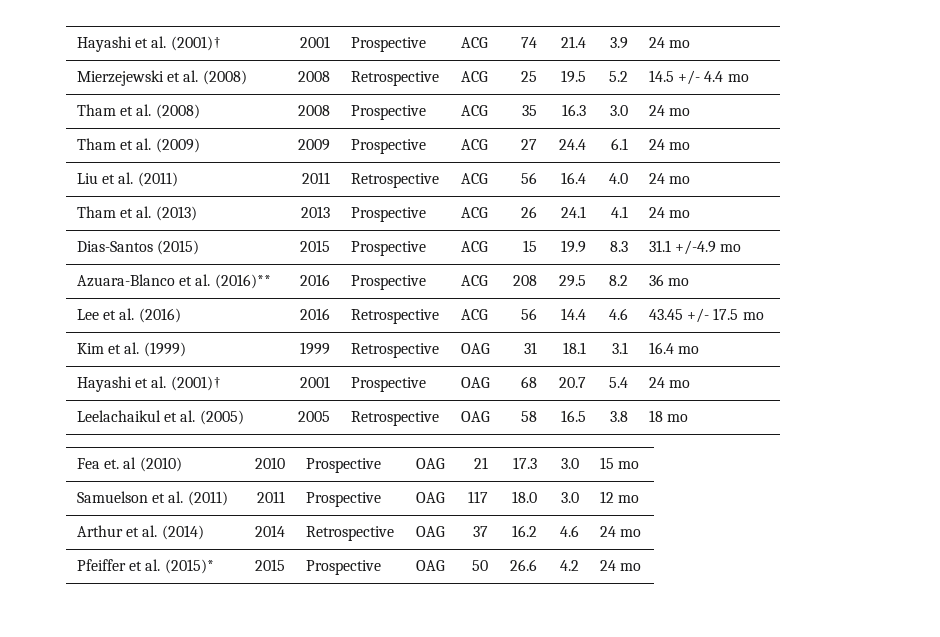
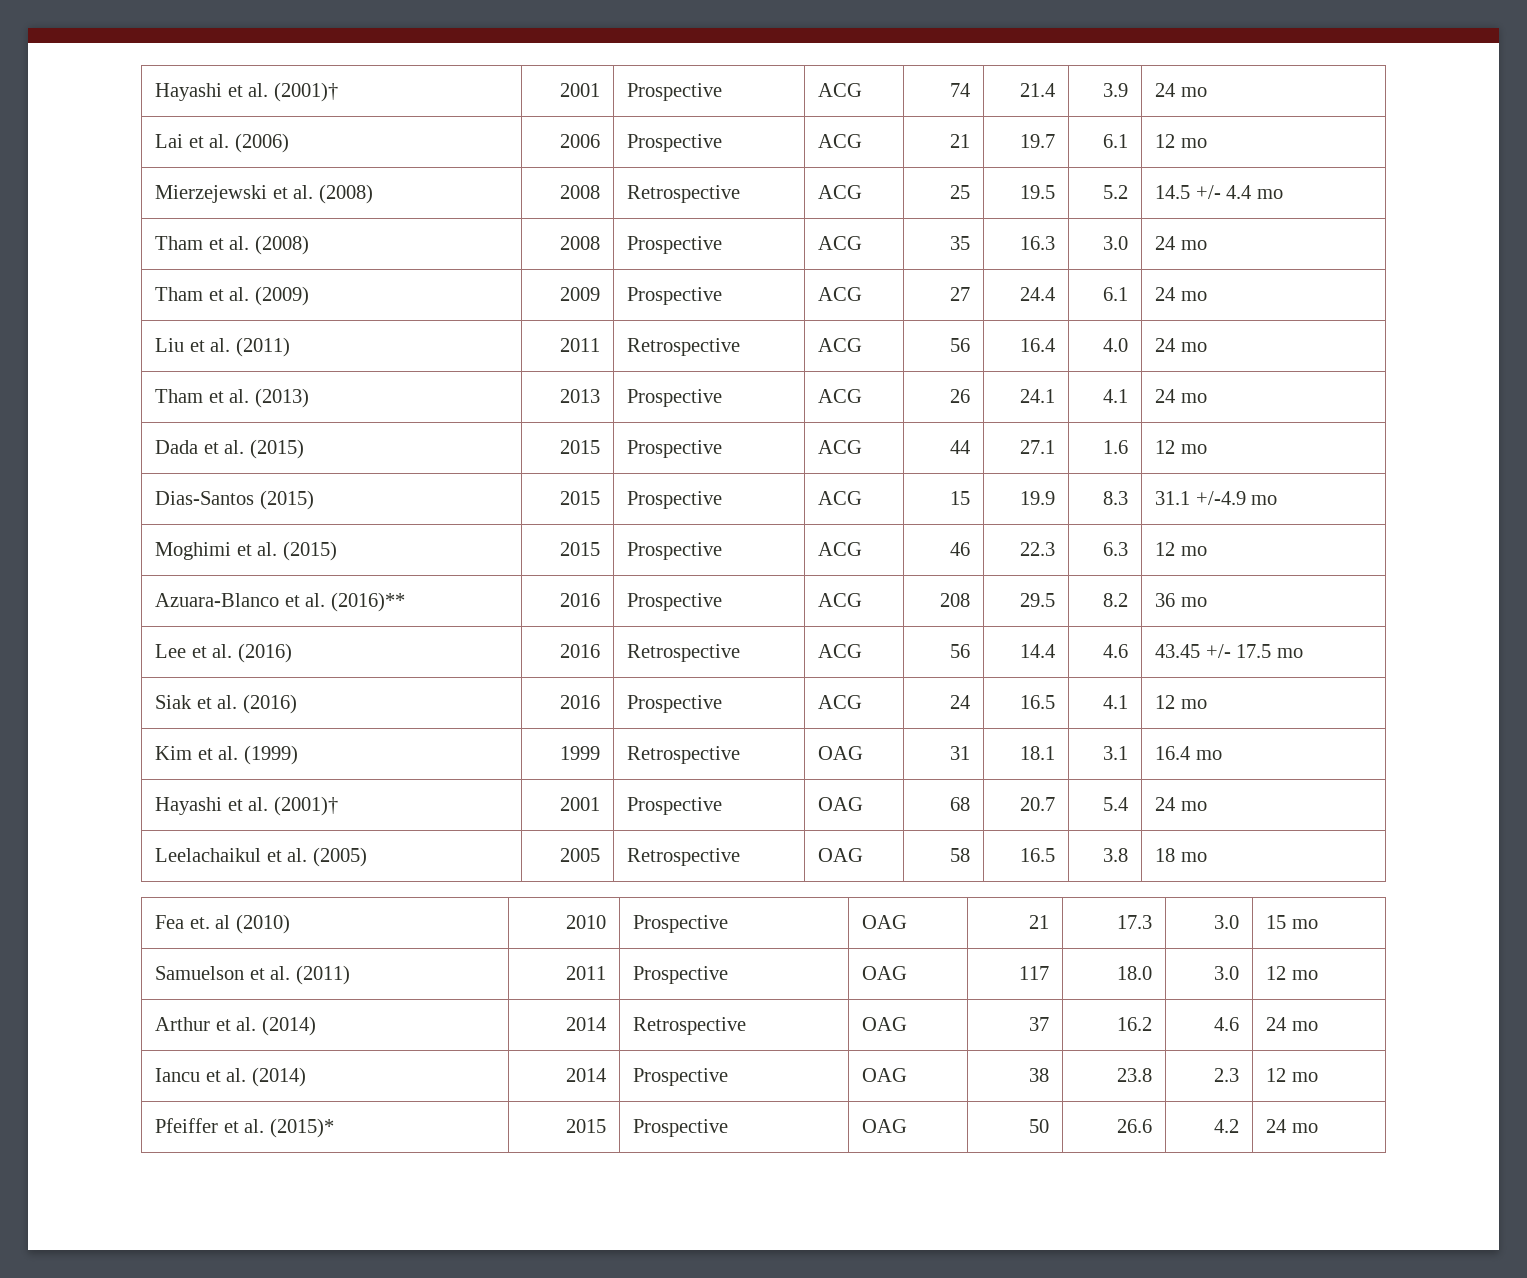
(690, 44) none -> [155,133,289,153] [559,134,600,148] [627,134,723,152] [818,134,863,148] [949,134,970,148] [1019,134,1055,148] [1102,134,1128,148] [1155,134,1207,148] // Lai et al. (2006) | 2006 | Prospective | ACG | 21 | 19.7 | 6.1 | 12 mo
(690, 214) none -> [155,439,304,459] [559,440,600,454] [627,440,723,458] [818,440,863,454] [949,440,970,454] [1019,440,1055,454] [1102,440,1128,454] [1155,440,1207,454] // Dada et al. (2015) | 2015 | Prospective | ACG | 44 | 27.1 | 1.6 | 12 mo
(742, 248) none -> [155,541,337,561] [559,542,600,556] [627,542,723,560] [818,542,863,556] [949,542,970,556] [1019,542,1055,556] [1102,542,1128,556] [1155,542,1207,556] // Moghimi et al. (2015) | 2015 | Prospective | ACG | 46 | 22.3 | 6.3 | 12 mo
(764, 316) none -> [155,694,297,714] [559,695,600,709] [627,695,723,713] [818,695,863,709] [949,695,970,709] [1019,695,1055,709] [1102,695,1128,709] [1155,695,1207,709] // Siak et al. (2016) | 2016 | Prospective | ACG | 24 | 16.5 | 4.1 | 12 mo
(641, 533) none -> [155,1067,306,1087] [565,1068,606,1082] [633,1068,729,1086] [862,1068,908,1082] [1028,1068,1049,1082] [1116,1068,1152,1082] [1213,1068,1239,1082] [1266,1068,1318,1082] // Iancu et al. (2014) | 2014 | Prospective | OAG | 38 | 23.8 | 2.3 | 12 mo

